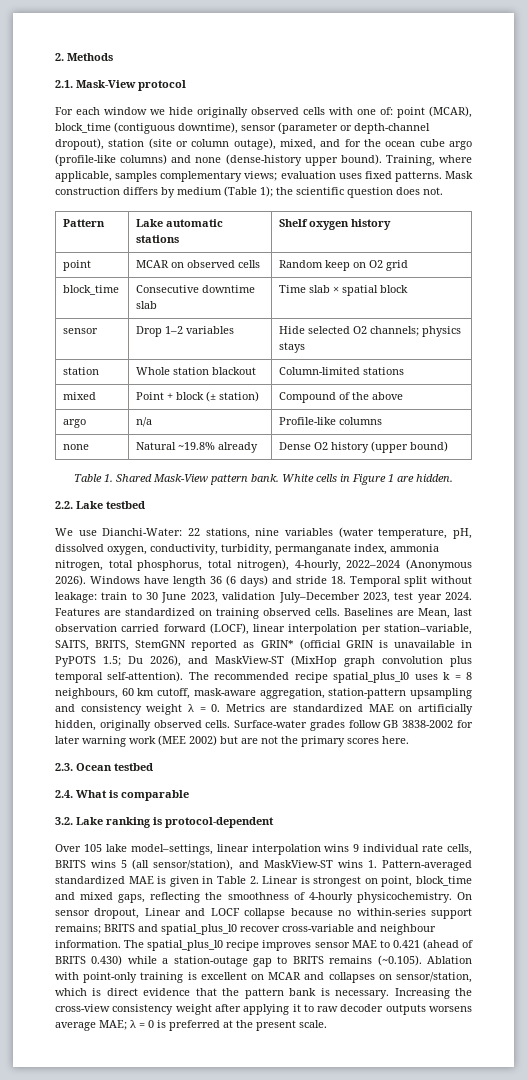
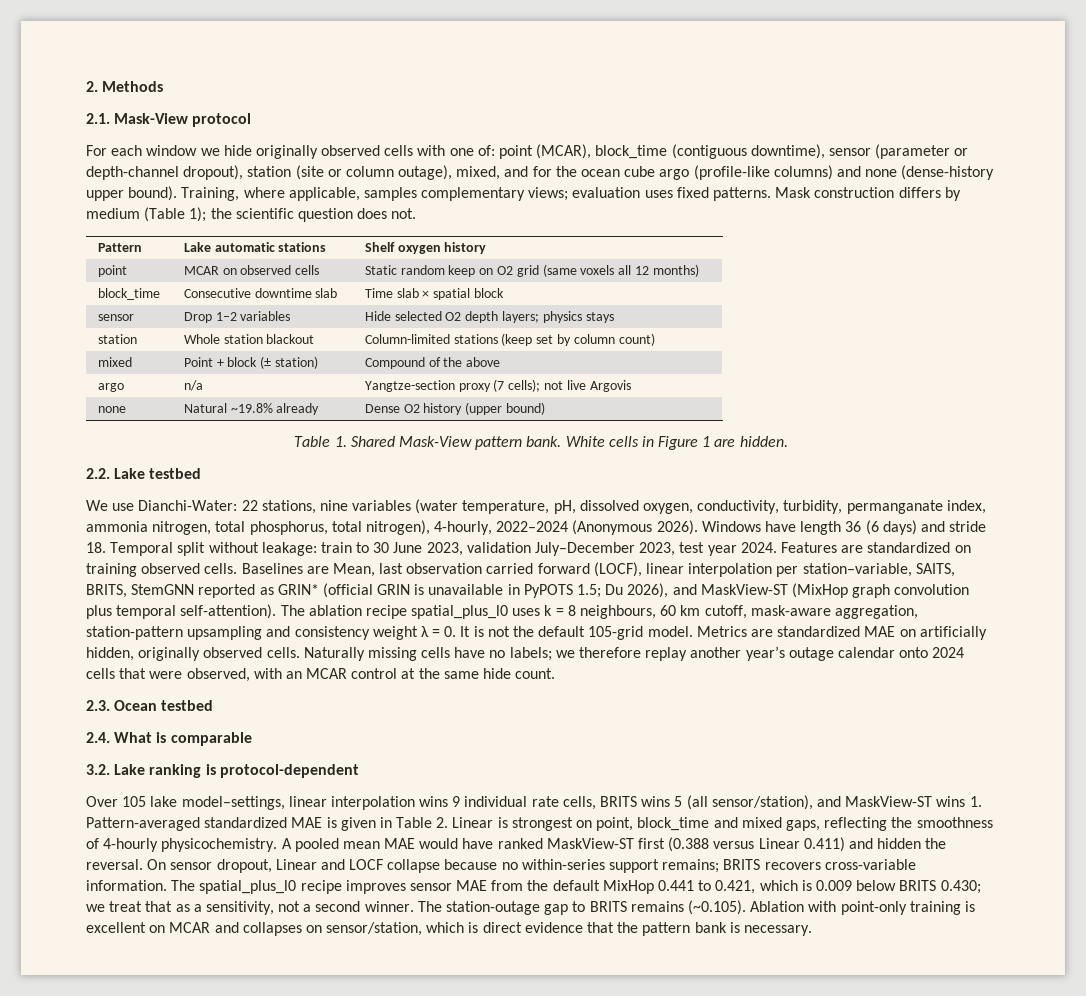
[279,260,324,268] Random -> [364,265,445,275] Static random
(409, 265) none -> [542,264,699,277] (same voxels all 12 months)
[370,326,420,336] channels; -> [465,311,539,323] depth layers;
(405, 371) none -> [501,333,655,346] (keep set by column count)
[279,417,383,425] Profile-like columns -> [364,379,631,392] Yangtze-section proxy (7 cells); not live Argovis
[214,672,290,680] recommended -> [308,605,362,616] ablation
(221, 708) none -> [460,626,693,640] It is not the default 105-grid model.
[234,720,473,731] [55,735,409,747] Surface-water grades follow GB 3838-2002 for later warning work (MEE 2002) but are not the primary scores here. -> [303,646,965,661] [86,668,556,682] Naturally missing cells have no labels; we therefore replay another year’s outage calendar onto 2024 cells that were observed, with an MCAR control at the same hide count.
(452, 897) none -> [281,837,947,852] [86,859,143,870] A pooled mean MAE would have ranked MaskView-ST first (0.388 versus Linear 0.411) and hidden the reversal.
[138,924,436,935] and spatial_plus_l0 recover cross-variable and neighbour -> [764,859,916,870] recovers cross-variable
[379,939,474,950] [55,955,169,966] to 0.421 (ahead of BRITS 0.430) while a -> [491,880,981,894] [86,901,442,915] from the default MixHop 0.441 to 0.421, which is 0.009 below BRITS 0.430; we treat that as a sensitivity, not a second winner. The
[394,988,472,999] [55,1004,473,1015] [55,1020,327,1031] Increasing the cross-view consistency weight after applying it to raw decoder outputs worsens average MAE; λ = 0 is preferred at the present scale. -> (812, 930) none

